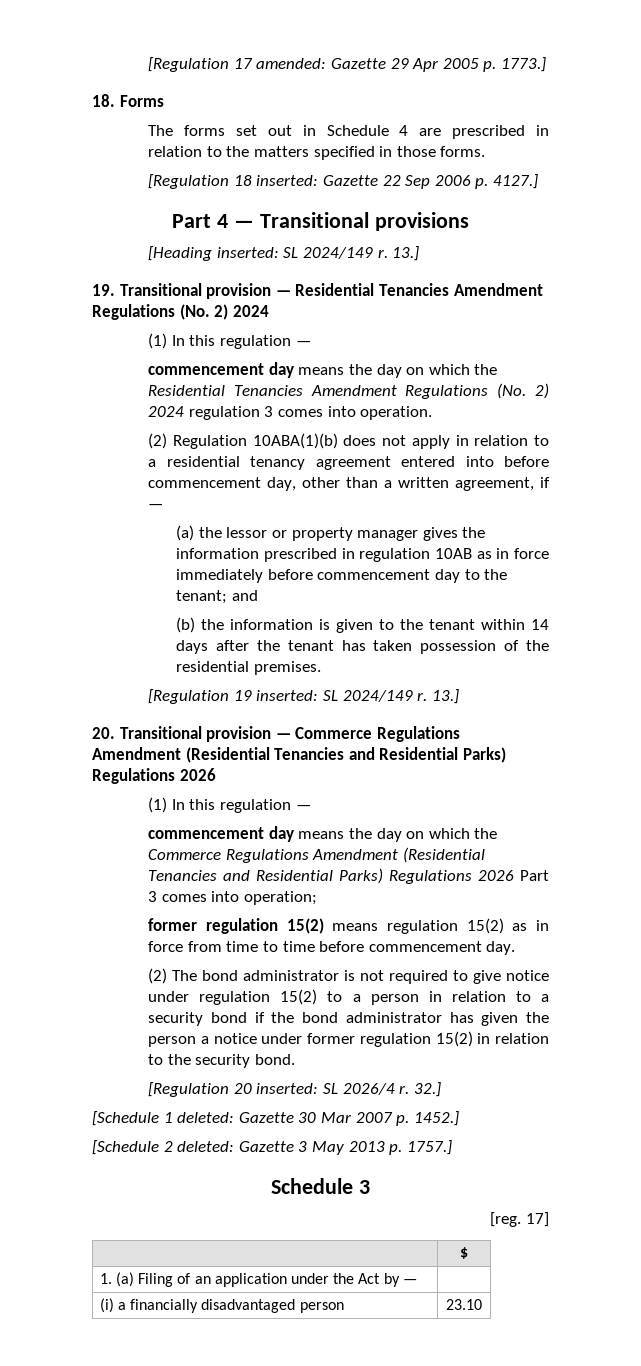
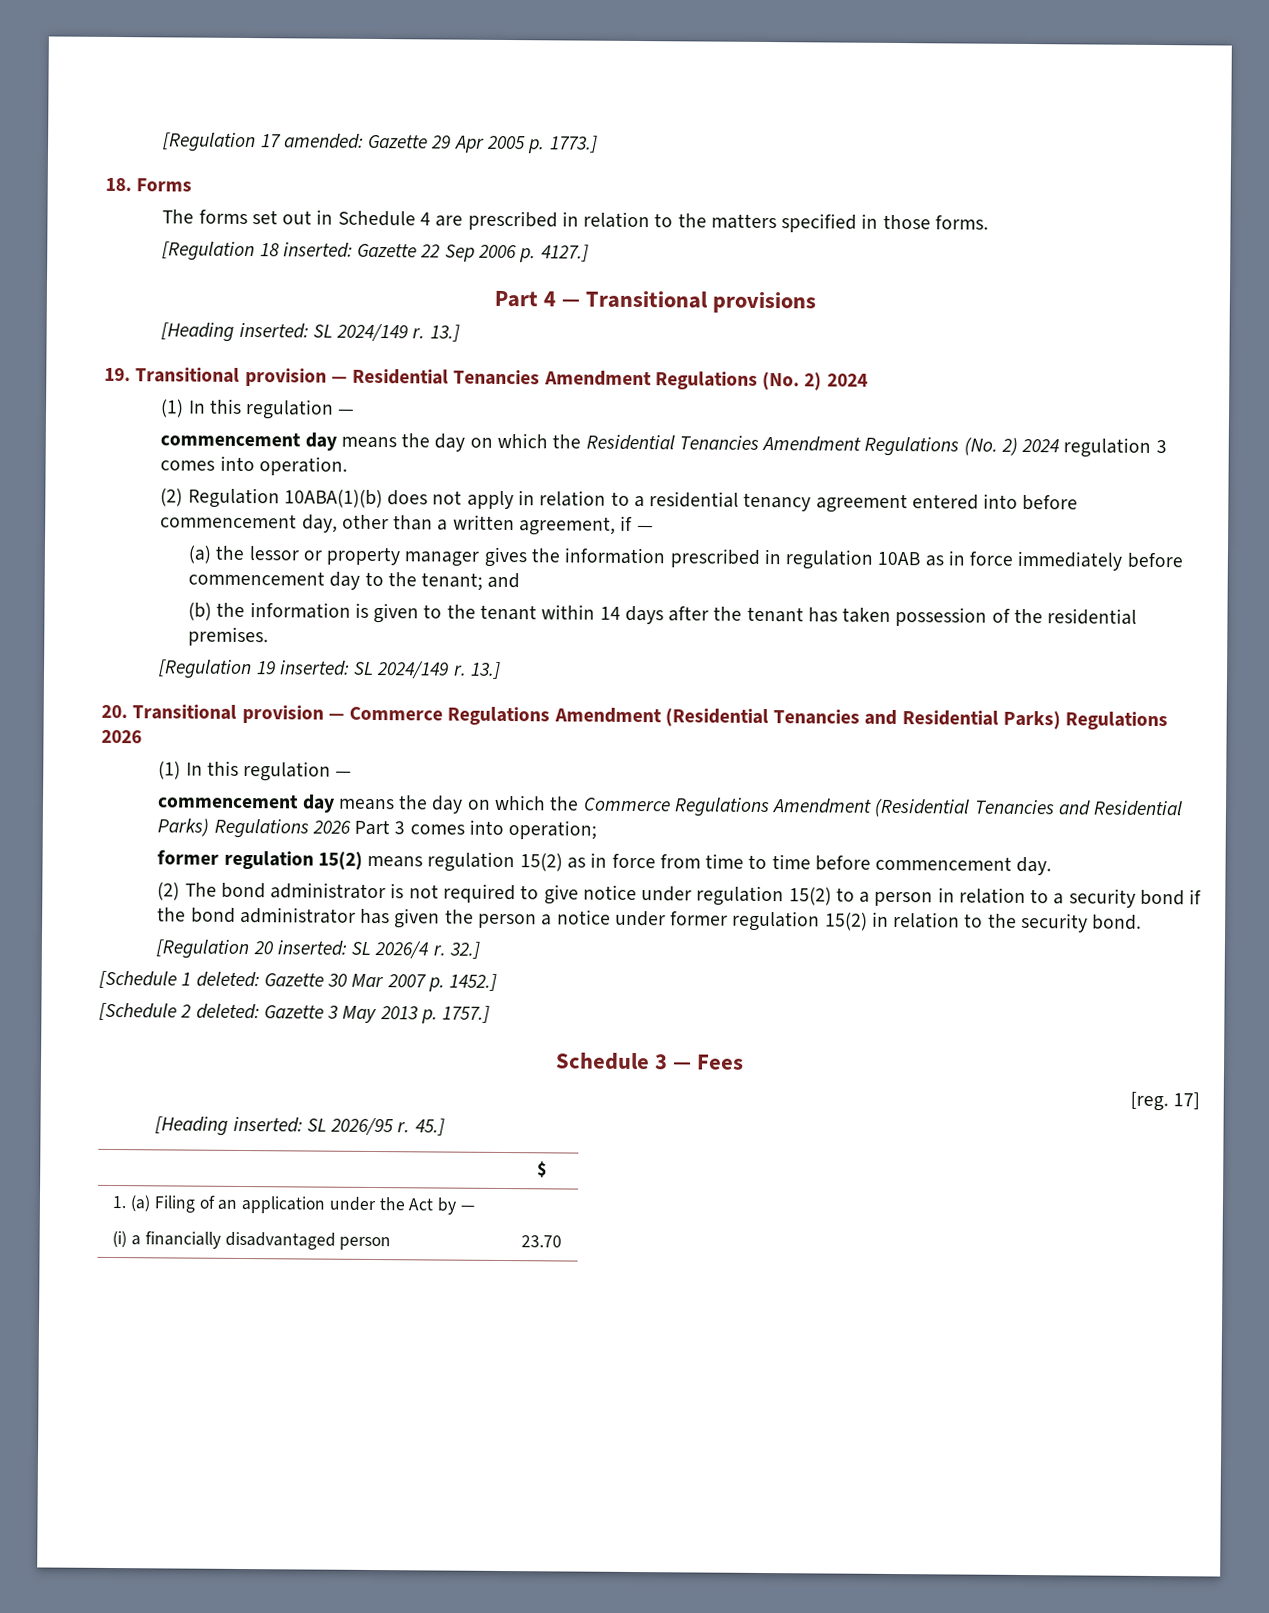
(370, 1187) none -> [672,1054,745,1070] — Fees
(549, 1219) none -> [155,1116,445,1136] // [Heading inserted: SL 2026/95 r. 45.]
[445,1299,482,1310] 23.10 -> [520,1235,562,1248] 23.70

